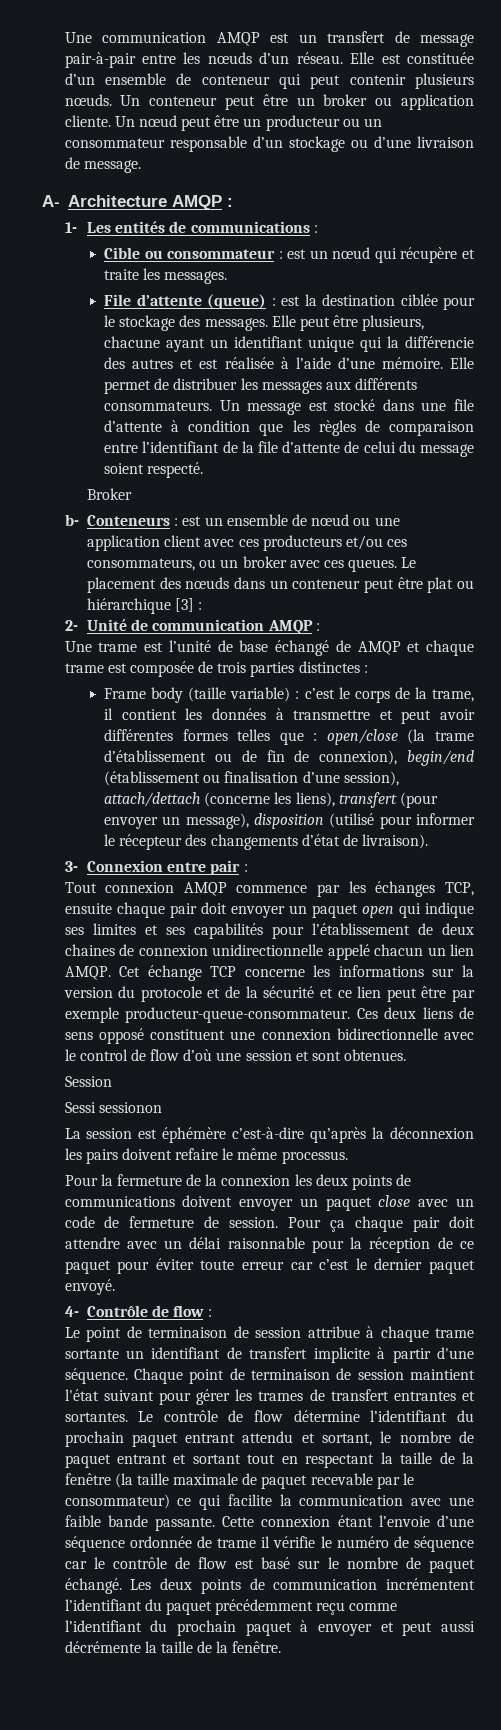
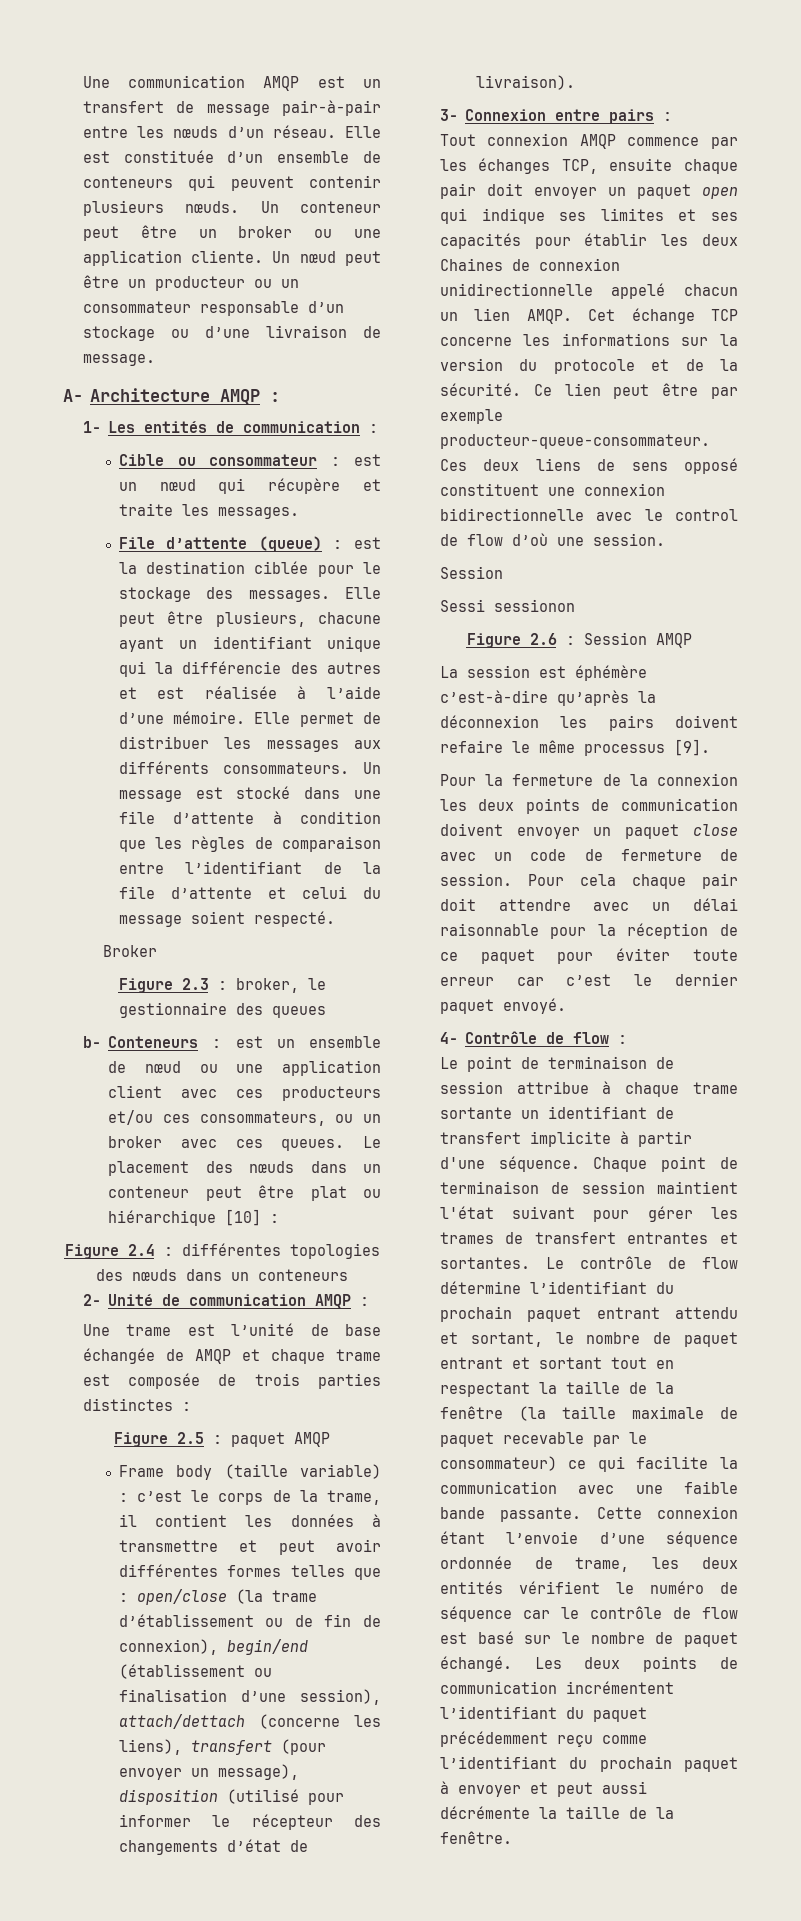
[201,74,341,89] conteneur qui peut -> [82,175,294,191] conteneurs qui peuvent
(393, 101) none -> [354,229,381,238] une
[190,221,310,233] communications -> [243,421,361,433] communication
[344,441,360,453] de -> [267,887,286,899] et
(133, 494) none -> [118,978,326,993] [118,1002,326,1018] // Figure 2.3 : broker, le gestionnaire des queues
[175,598,203,612] [3] : -> [225,1209,280,1226] [64,1243,380,1259] [96,1269,348,1281] [10] : // Figure 2.4 : différentes topologies des nœuds dans un conteneurs
[275,640,330,656] échangé -> [82,1348,155,1364] échangée
(368, 669) none -> [114,1432,330,1447] // Figure 2.5 : paquet AMQP
[210,860,241,875] pair -> [609,109,655,124] pairs
[193,923,474,939] [64,944,115,956] capabilités pour l’établissement de deux chaines -> [439,233,738,249] [439,258,503,271] capacités pour établir les deux Chaines
[263,986,352,998] sécurité et ce -> [439,383,552,396] sécurité. Ce
[245,1049,407,1061] session et sont obtenues. -> [592,533,665,546] session.
(162, 1107) none -> [466,632,692,648] // Figure 2.6 : Session AMQP
[281,1151,348,1164] processus. -> [583,739,710,756] processus [9].
[64,1196,175,1207] communications -> [621,798,738,811] communication
[330,1220,346,1232] ça -> [579,874,616,886] cela
[217,1536,316,1548] trame il vérifie -> [575,1557,738,1572] [439,1581,600,1594] trame, les deux entités vérifient

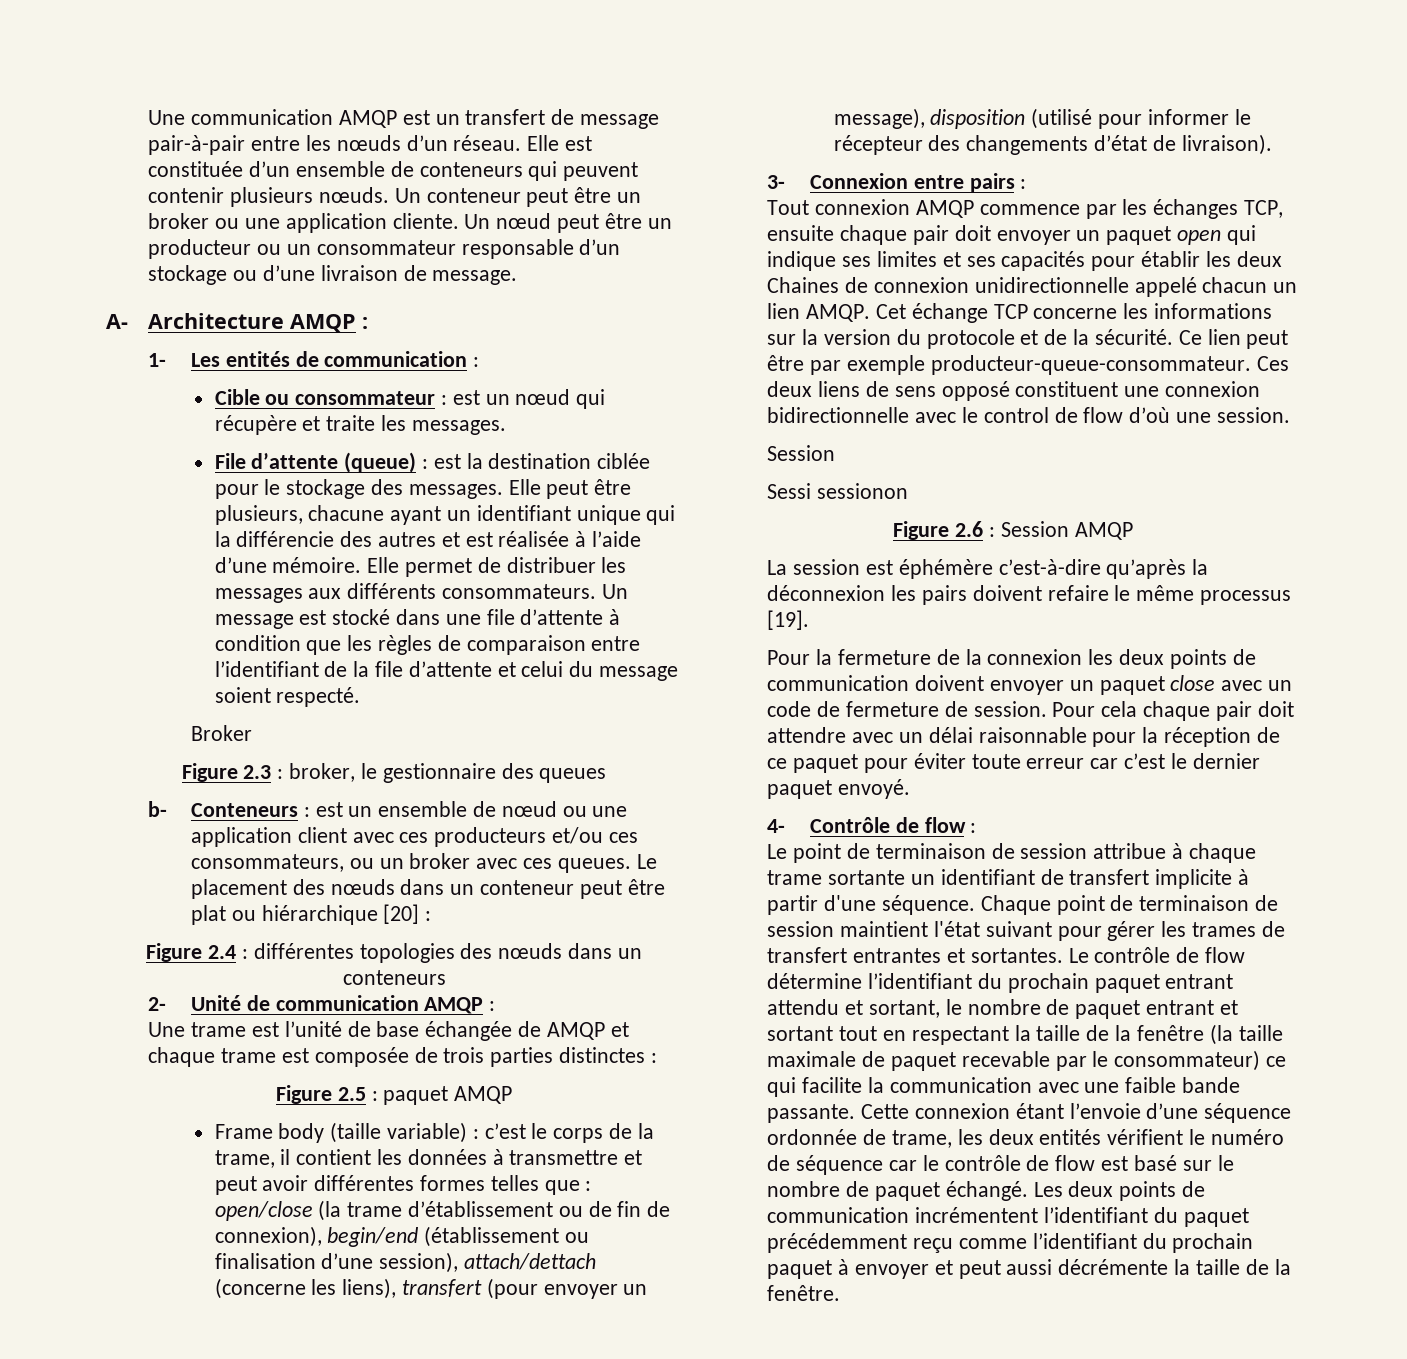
[225,1209,262,1226] [10] -> [383,904,420,924] [20]
[673,739,710,756] [9]. -> [767,610,810,630] [19].

